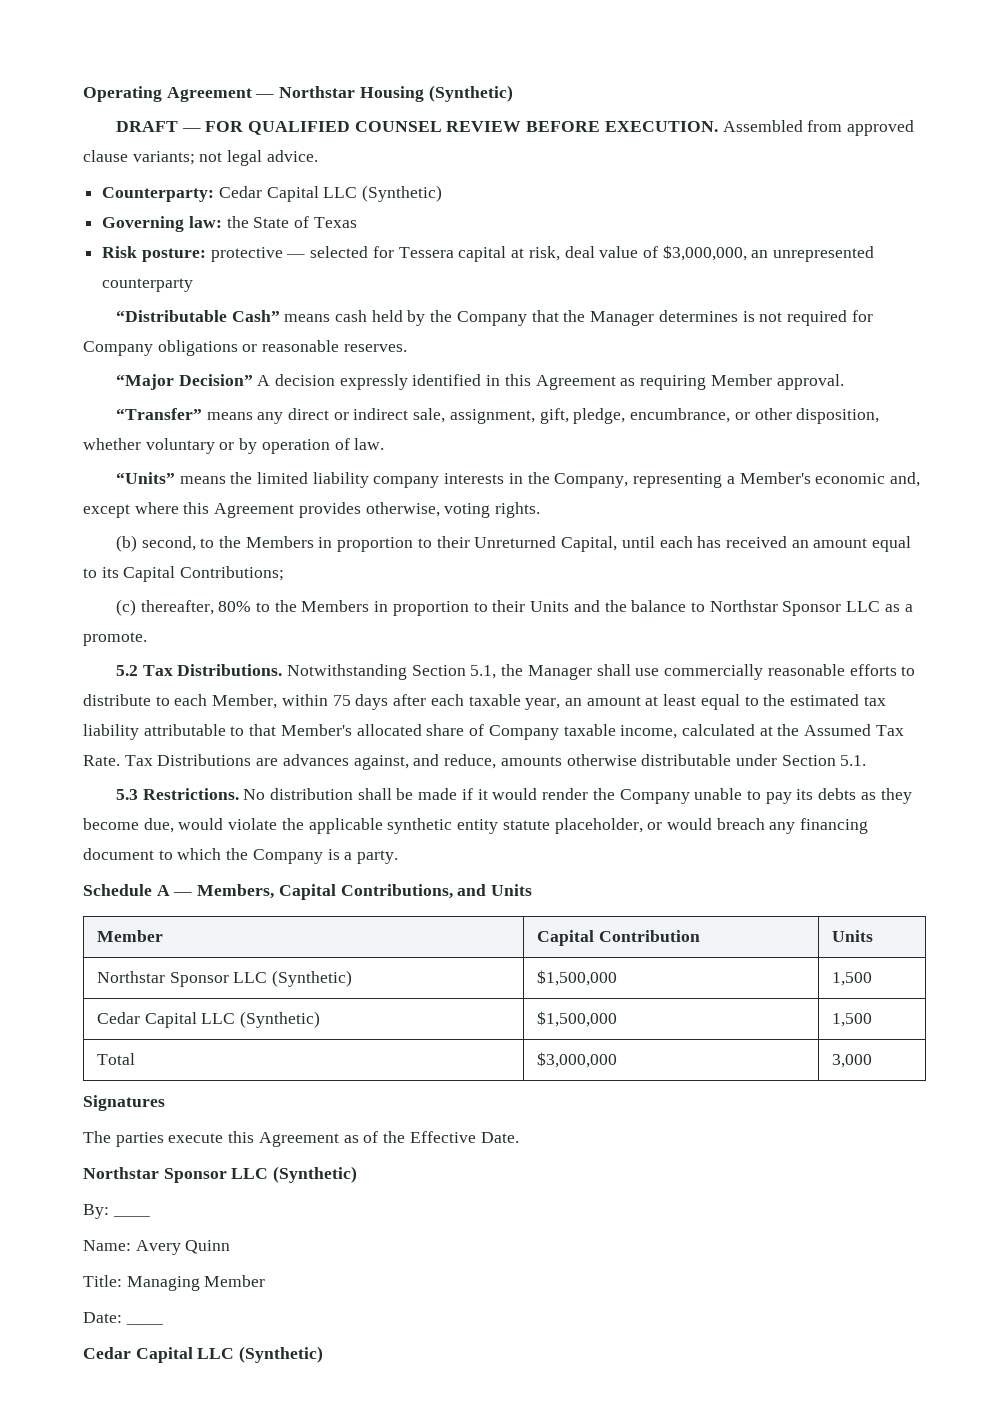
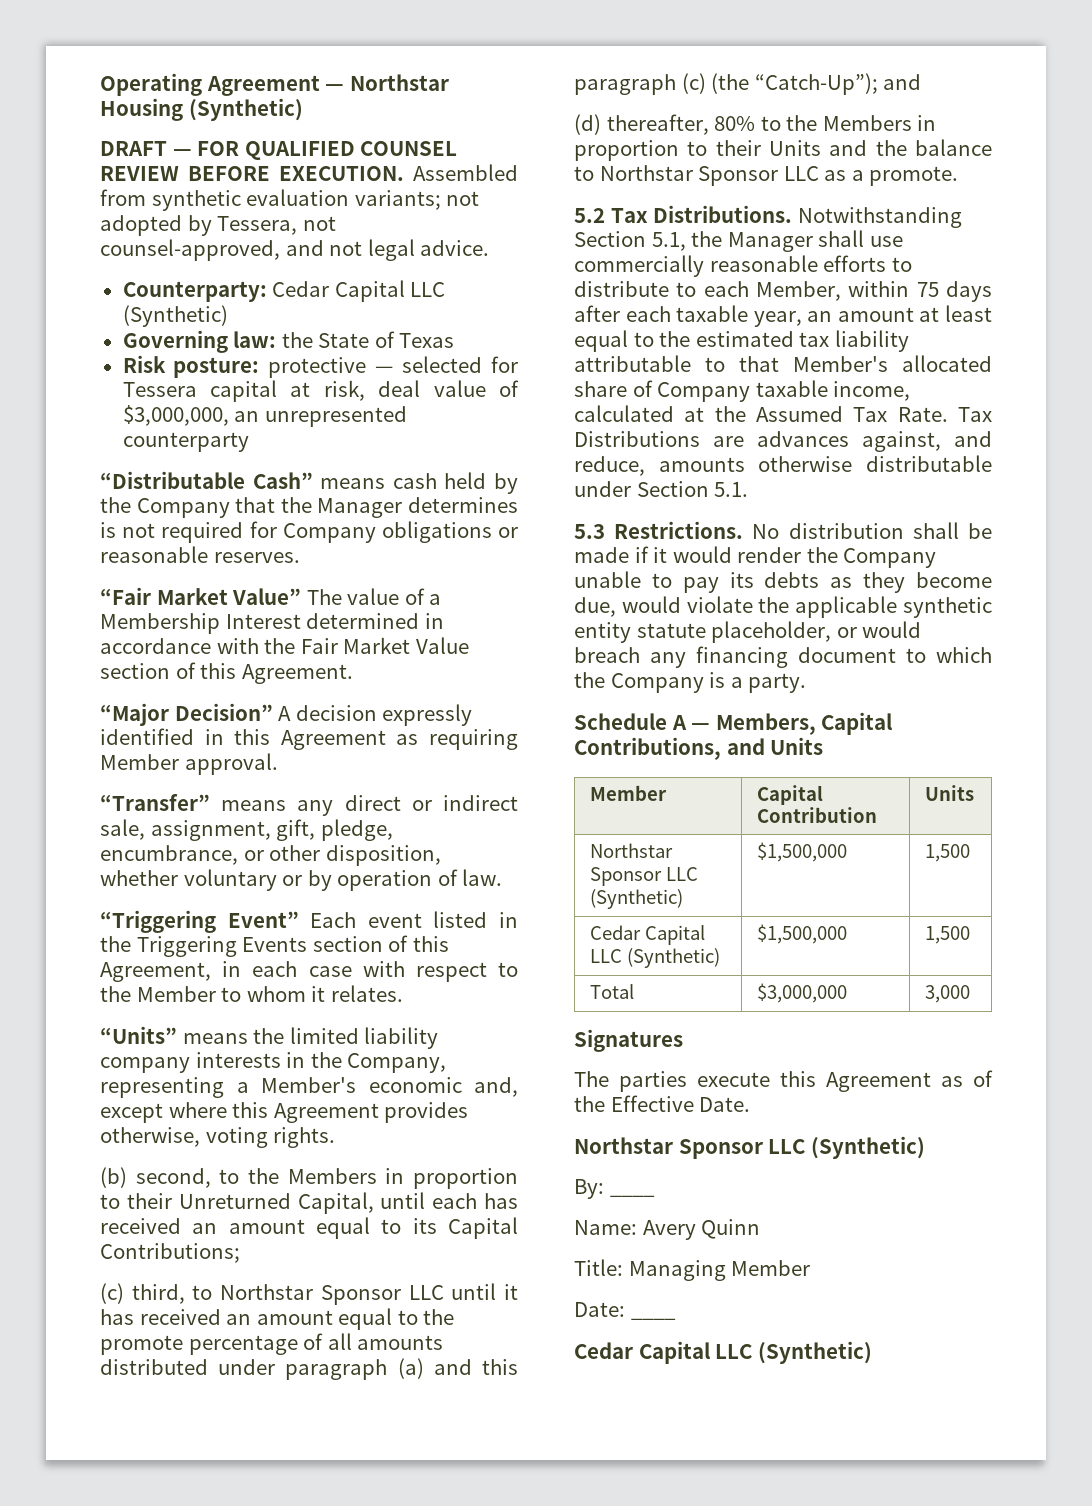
[847,120,915,136] [83,150,195,165] approved clause variants; -> [151,189,480,211] [100,215,336,236] [100,239,324,261] synthetic evaluation variants; not adopted by Tessera, not counsel-approved, and
(407, 348) none -> [100,587,442,605] [100,613,444,634] [100,637,469,654] [100,662,353,684] // “Fair Market Value” The value of a Membership Interest determined in accordance with the Fair Market Value section of this Agreement.
(385, 444) none -> [100,910,518,933] [100,935,449,957] [100,961,519,982] [100,985,403,1002] // “Triggering Event” Each event listed in the Triggering Events section of this Agreement, in each case with respect to the Member to whom it relates.
(136, 607) none -> [131,1283,518,1305] [100,1308,455,1330] [100,1333,444,1355] [100,1358,518,1380] [574,73,922,95] [574,114,601,135] third, to Northstar Sponsor LLC until it has received an amount equal to the promote percentage of all amounts distributed under paragraph (a) and this paragraph (c) (the “Catch-Up”); and // (d)

